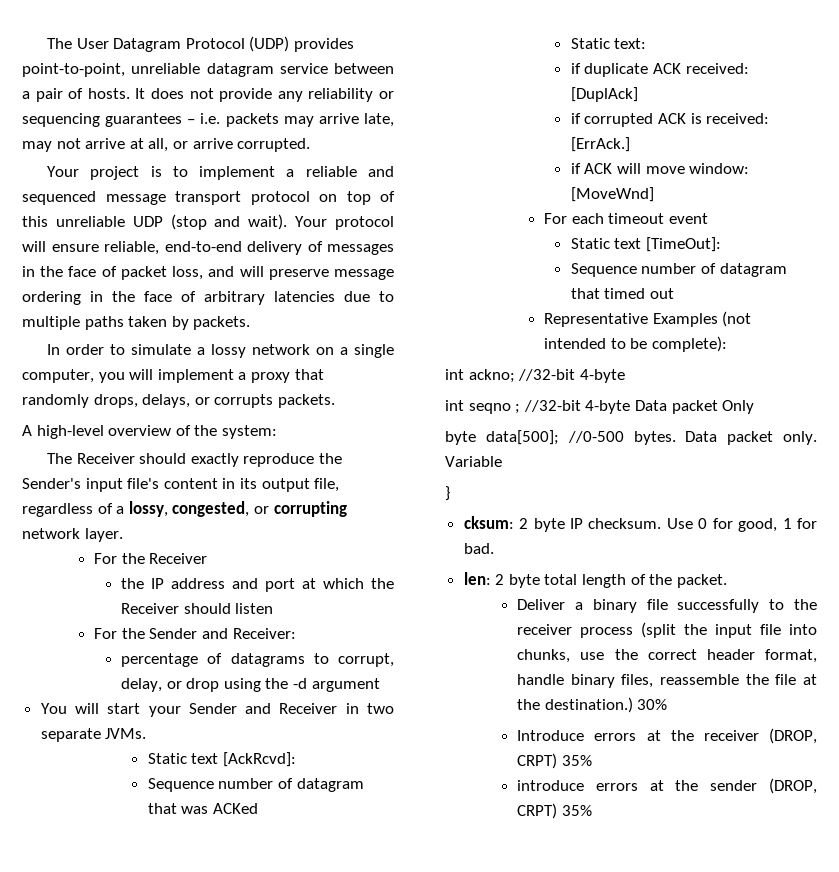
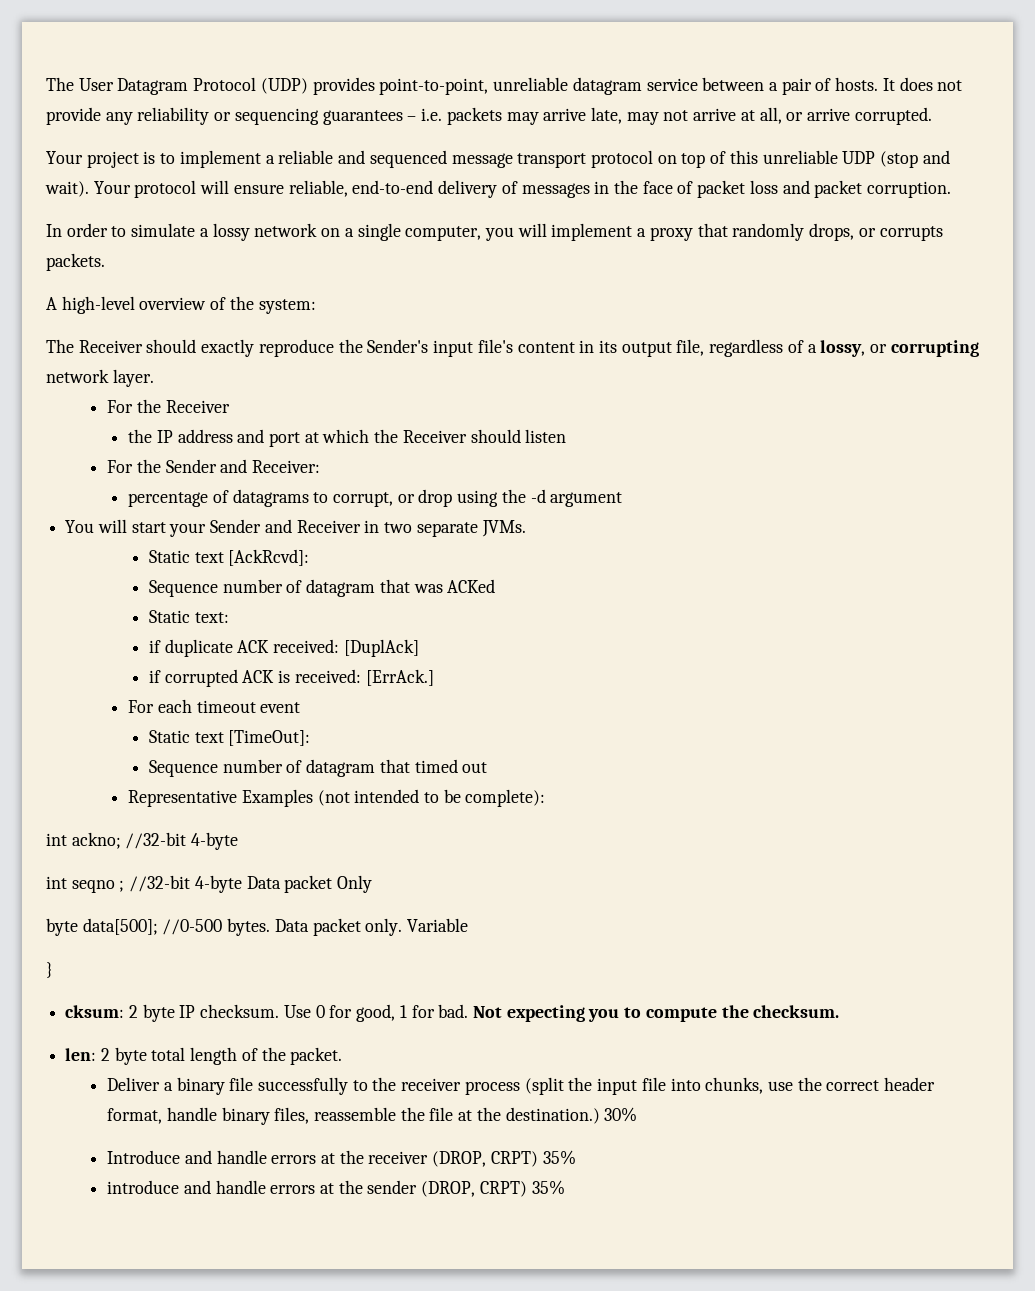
[172,266,395,280] [22,291,394,305] [22,316,251,330] loss, and will preserve message ordering in the face of arbitrary latencies due to multiple paths taken by packets. -> [749,180,952,198] loss and packet corruption.
[142,394,191,408] delays, -> (855, 232) none
[172,501,250,517] congested, -> (866, 348) none
[120,678,162,692] delay, -> (393, 499) none
[570,163,750,174] [570,187,654,202] // if ACK will move window: [MoveWnd] -> (434, 677) none
(494, 548) none -> [472,1005,840,1022] Not expecting you to compute the checksum.
(585, 735) none -> [184,1150,267,1164] and handle
(585, 785) none -> [183,1180,266,1194] and handle

